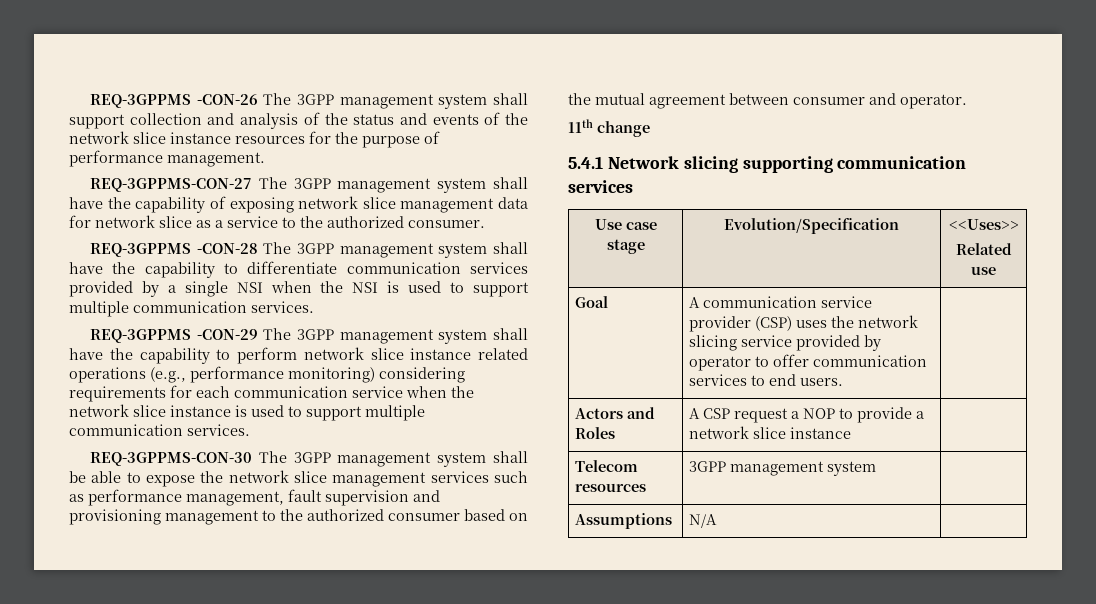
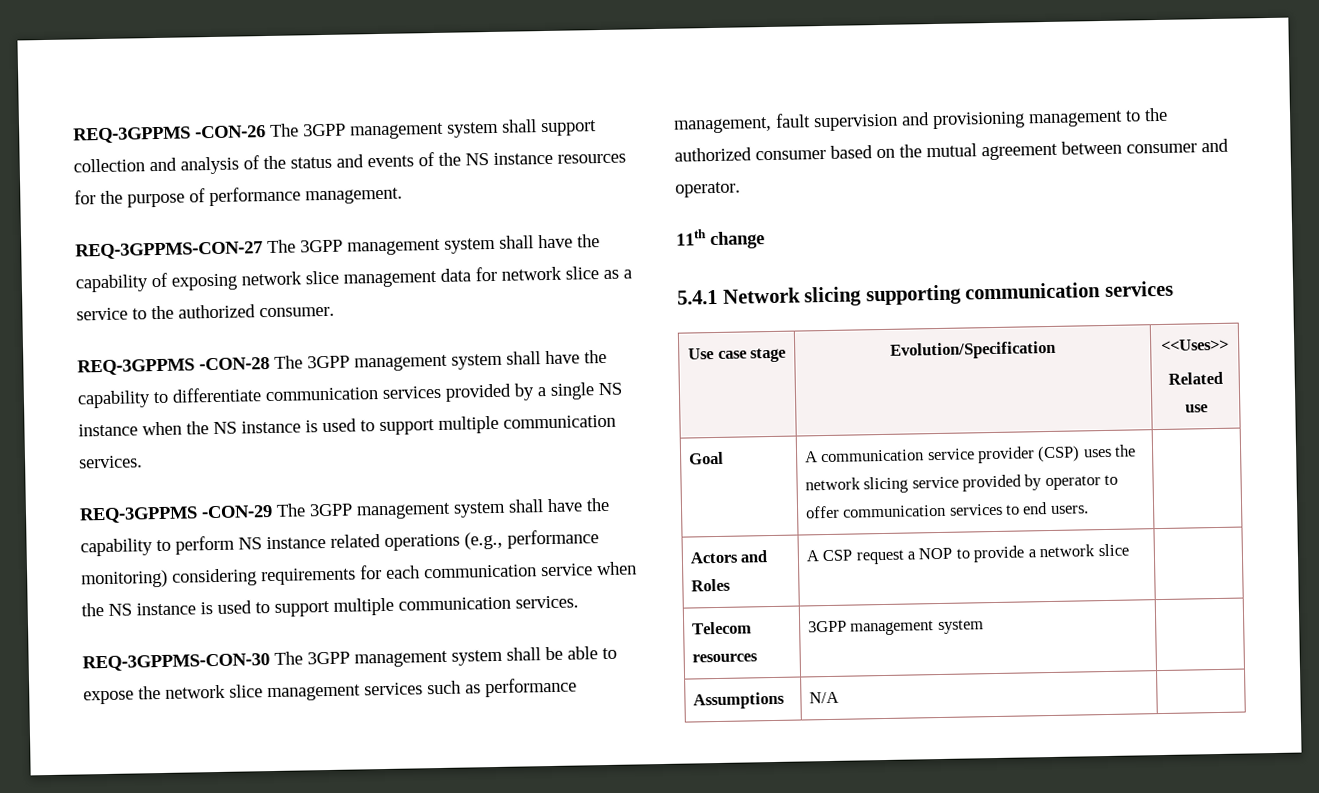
[69,131,166,144] network slice -> [465,153,489,166] NS
[236,281,379,293] NSI when the NSI -> [598,382,622,396] [78,420,301,437] NS instance when the NS instance
[303,347,404,360] network slice -> [238,537,262,550] NS
[69,404,166,417] network slice -> [108,603,132,616] NS
[789,427,851,439] instance -> (1129, 550) none

